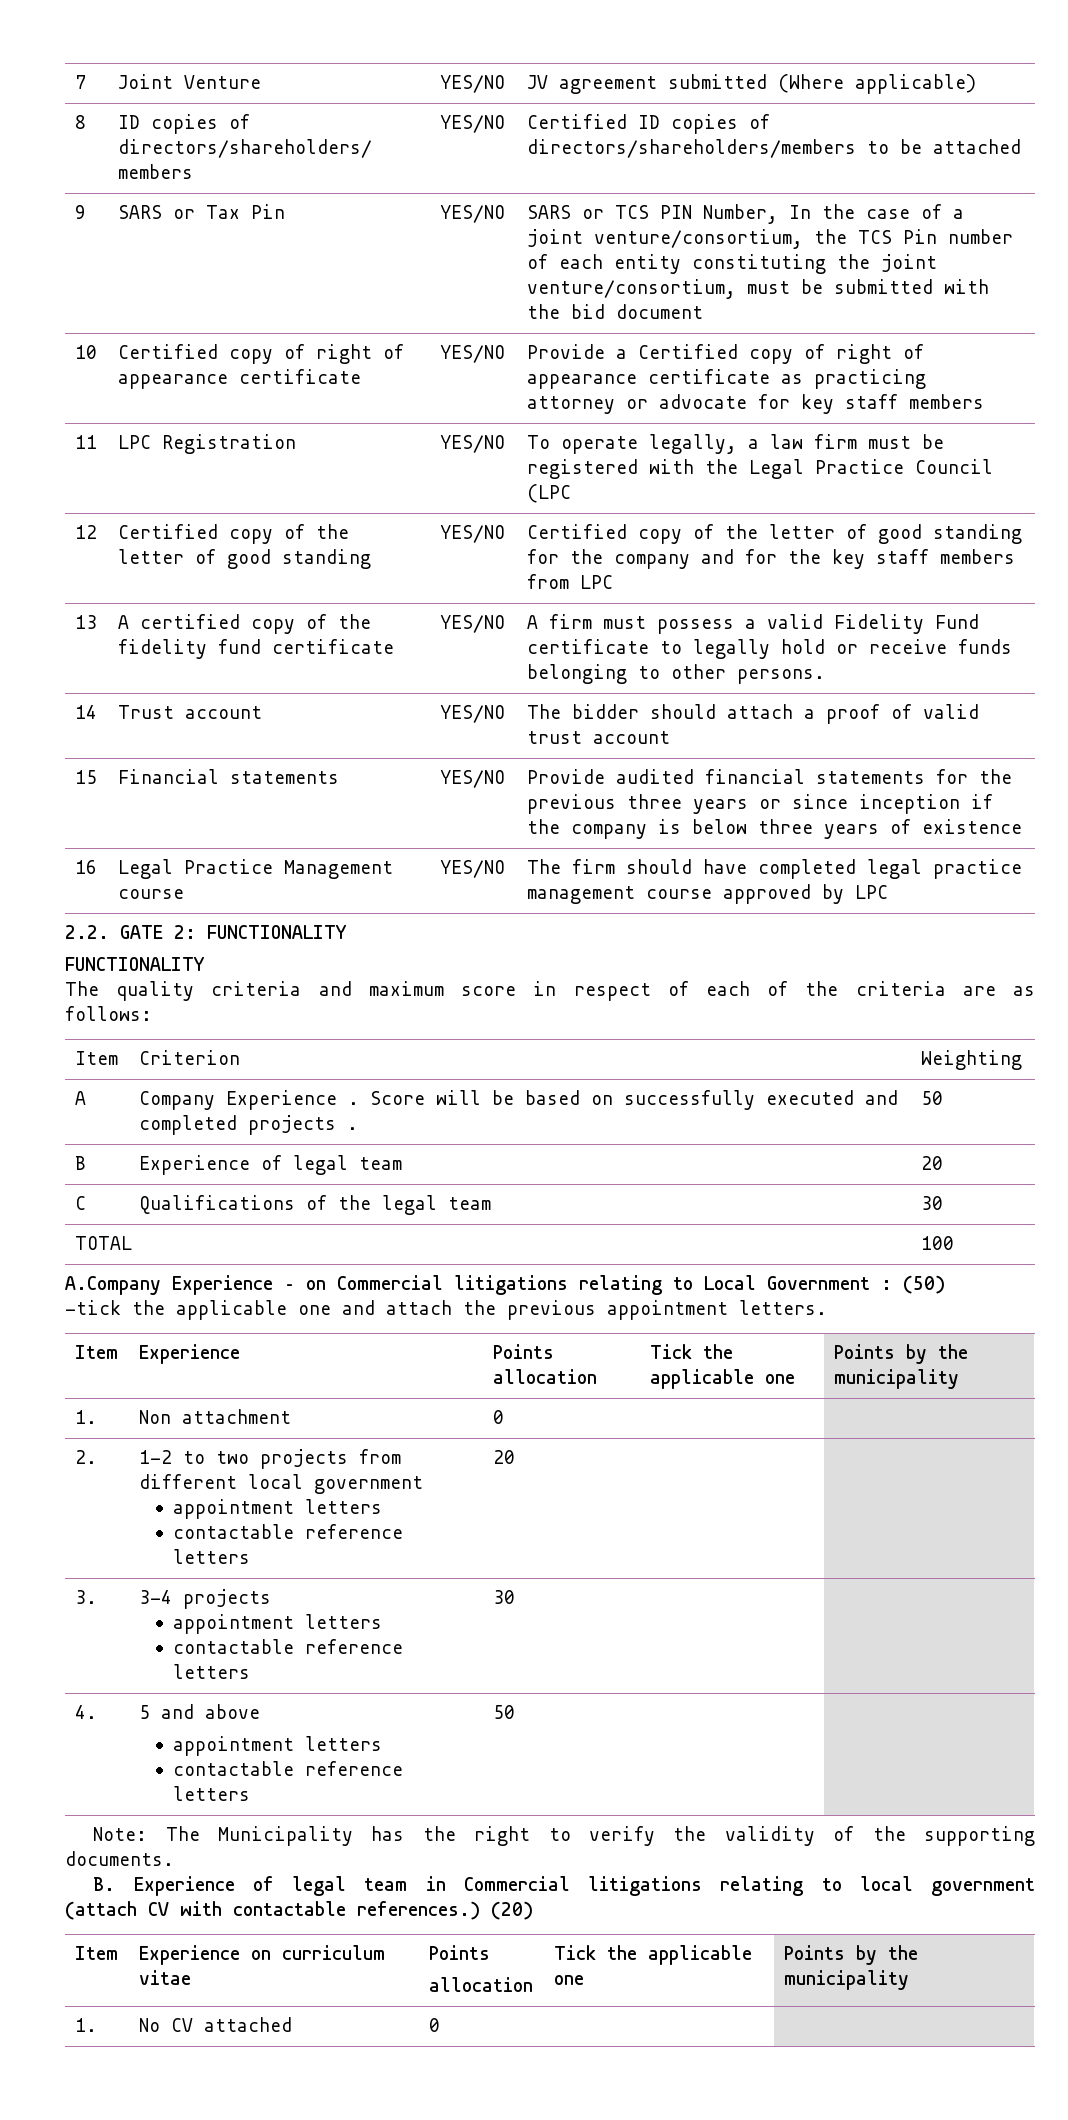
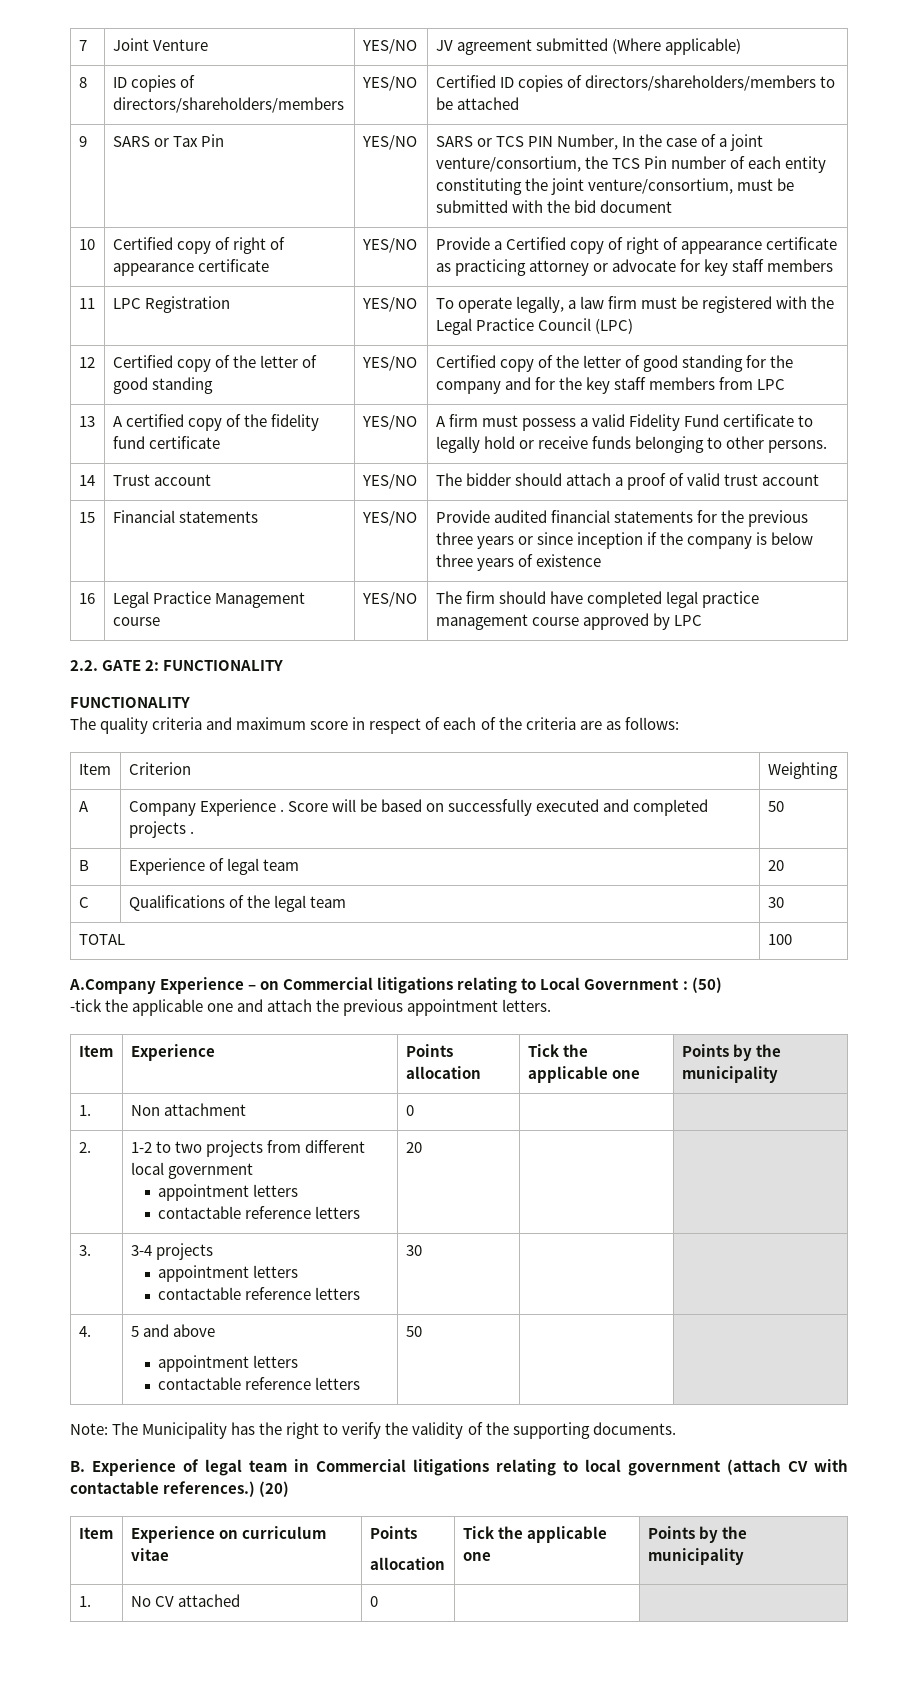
[527,484,572,503] (LPC -> [595,318,634,334] (LPC)

